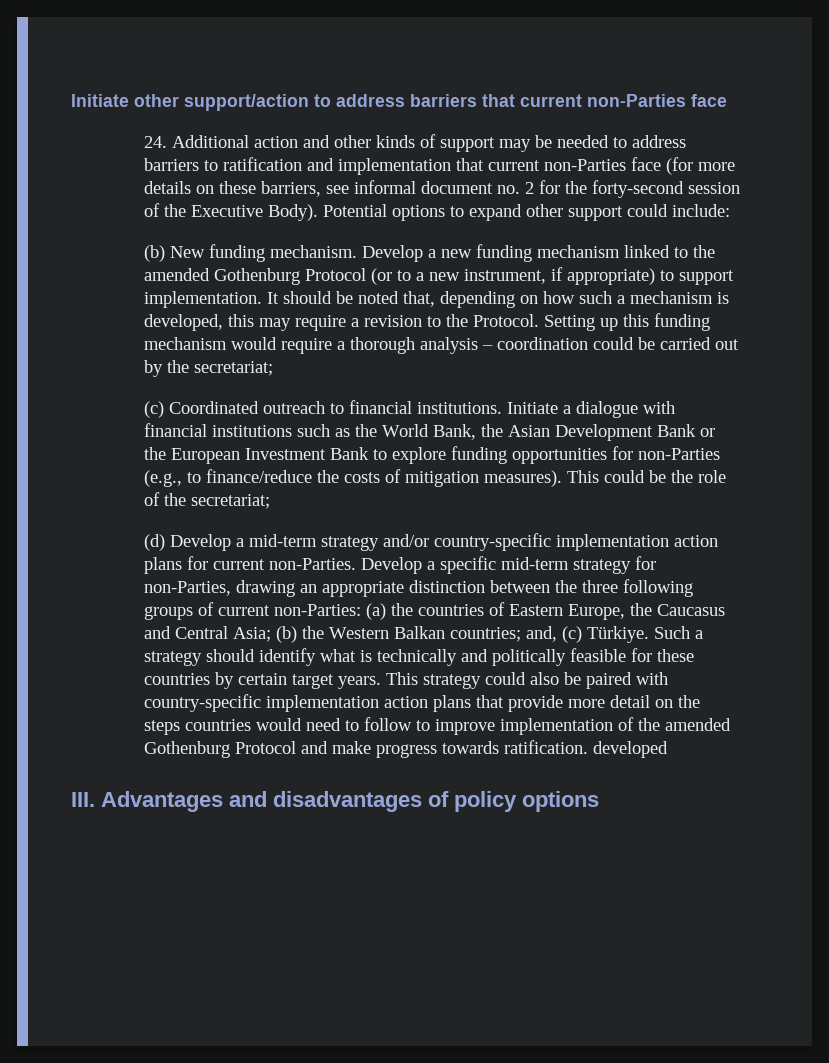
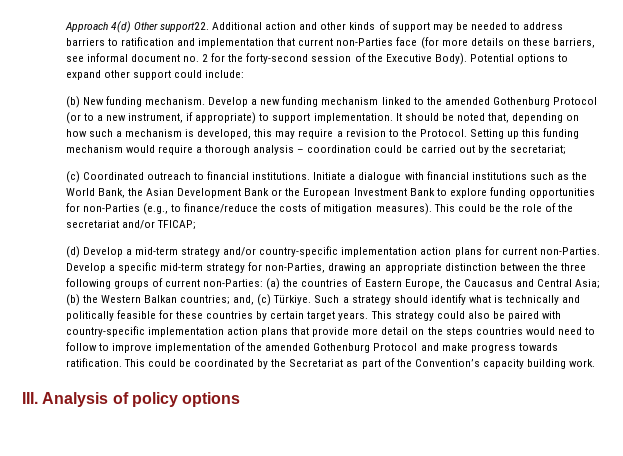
[71,94,727,111] [144,136,168,148] Initiate other support/action to address barriers that current non-Parties face // 24. -> [64,21,209,33] Approach 4(d) Other support22.
[191,494,271,509] secretariat; -> [65,220,196,230] secretariat and/or TFICAP;
[593,741,669,758] [71,791,422,812] developed // III. Advantages and disadvantages -> [123,358,596,369] [22,392,109,407] This could be coordinated by the Secretariat as part of the Convention’s capacity building work. // III. Analysis

